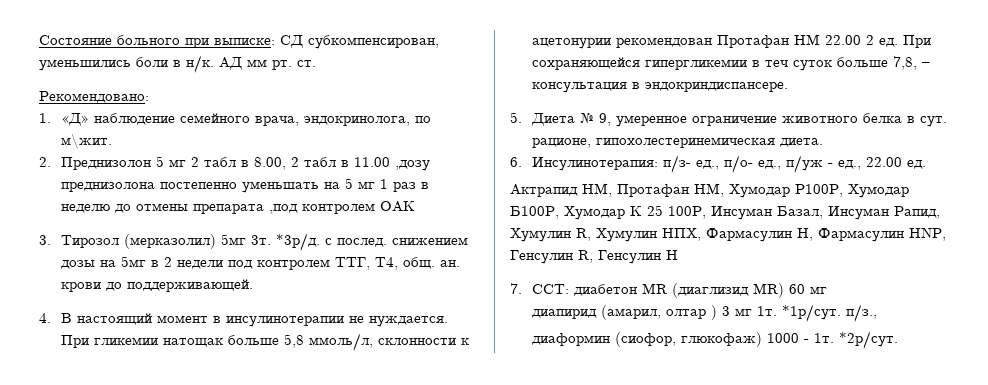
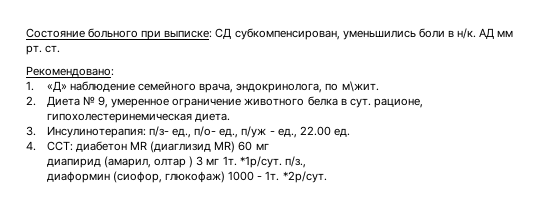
[61,156,431,171] [61,178,430,193] [61,201,416,214] [39,233,469,251] [61,256,461,270] [61,279,254,292] [39,313,449,327] [61,333,471,351] [532,34,932,49] [532,56,931,71] [532,82,789,93] [510,112,522,123] Преднизолон 5 мг 2 табл в 8.00, 2 табл в 11.00 ,дозу преднизолона постепенно уменьшать на 5 мг 1 раз в неделю до отмены препарата ,под контролем ОАК // 3. Тирозол (мерказолил) 5мг 3т. *3р/д. с послед. снижением дозы на 5мг в 2 недели под контролем ТТГ, Т4, общ. ан. крови до поддерживающей. // 4. В настоящий момент в инсулинотерапии не нуждается. При гликемии натощак больше 5,8 ммоль/л, склонности к ацетонурии рекомендован Протафан НМ 22.00 2 ед. При сохраняющейся гипергликемии в теч суток больше 7,8, – консультация в эндокриндиспансере. // 5. -> (36, 101) none
[510,157,522,167] 6. -> [26,126,36,136] 3.
[510,183,909,198] [510,205,940,220] [510,227,946,242] [510,250,678,264] [510,283,522,294] Актрапид НМ, Протафан НМ, Хумодар Р100Р, Хумодар Б100Р, Хумодар К 25 100Р, Инсуман Базал, Инсуман Рапид, Хумулин R, Хумулин НПХ, Фармасулин Н, Фармасулин НNР, Генсулин R, Генсулин Н // 7. -> [26,141,36,151] 4.

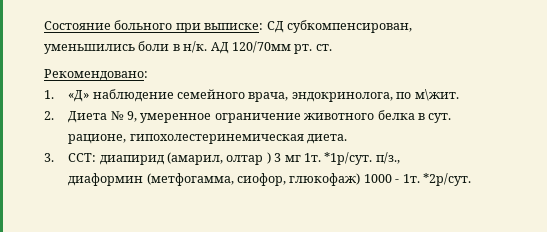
[497,30,514,37] мм -> [231,41,291,53] 120/70мм
[46,126,350,138] [26,141,269,153] Инсулинотерапия: п/з- ед., п/о- ед., п/уж - ед., 22.00 ед. // 4. ССТ: диабетон МR (диаглизид МR) 60 мг // -> [68,153,97,162] ССТ:
[112,171,162,183] (сиофор, -> [146,173,287,186] (метфогамма, сиофор,

